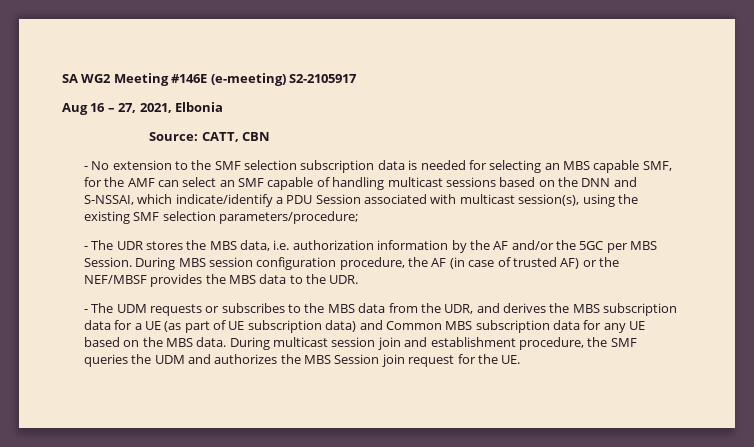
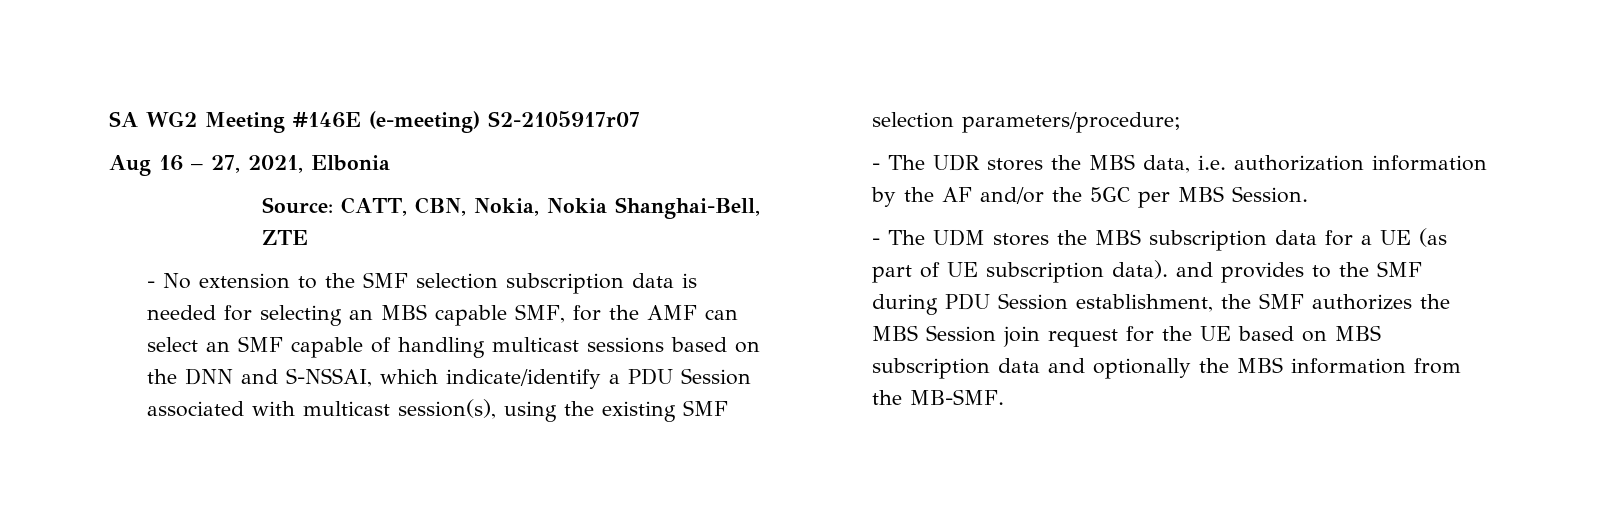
[288,74,357,83] S2-2105917 -> [488,111,640,127] S2-2105917r07
[242,132,271,141] CBN -> [414,197,760,219] [261,230,308,245] CBN, Nokia, Nokia Shanghai-Bell, ZTE
[135,257,620,270] [83,274,359,287] [83,303,547,316] During MBS session configuration procedure, the AF (in case of trusted AF) or the NEF/MBSF provides the MBS data to the UDR. // - The UDM requests or subscribes to the MBS data from the UDR, and derives -> [872,229,1050,246] // - The UDM stores
[325,320,646,333] [83,337,637,350] [83,354,211,367] data) and Common MBS subscription data for any UE based on the MBS data. During multicast session join and establishment procedure, the SMF queries the UDM and -> [1112,260,1423,283] [872,293,1305,315] data). and provides to the SMF during PDU Session establishment, the SMF
[501,355,521,364] UE. -> [1200,325,1382,342] [872,357,1462,379] [872,389,1005,405] UE based on MBS subscription data and optionally the MBS information from the MB-SMF.

